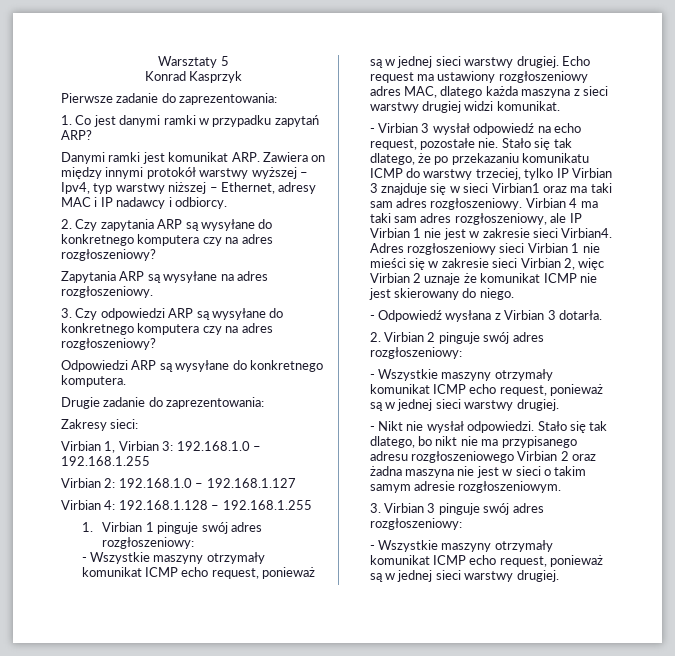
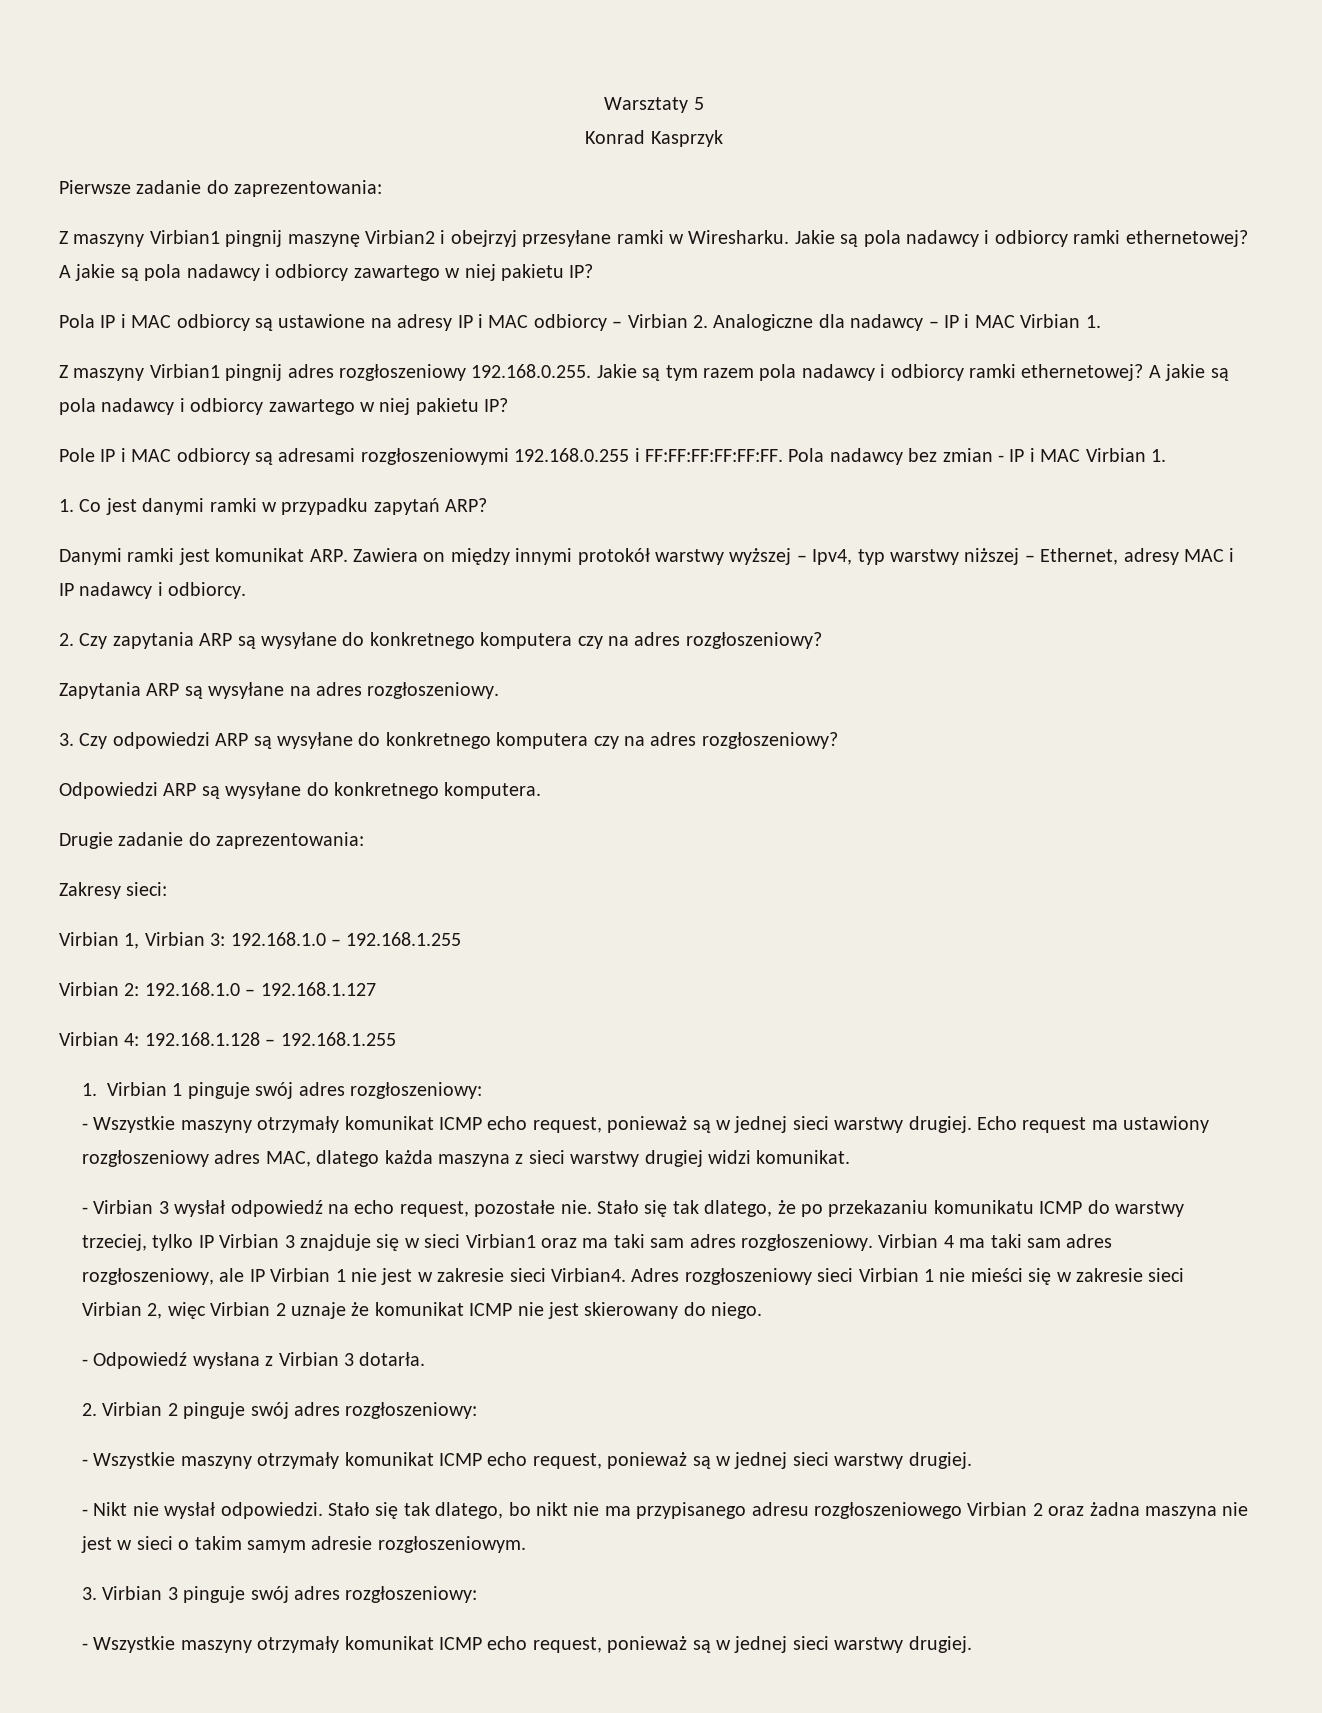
(278, 99) none -> [59,230,1248,247] [59,264,594,281] [59,314,1101,331] [59,364,1229,381] [59,398,509,415] [59,448,1166,465] // Z maszyny Virbian1 pingnij maszynę Virbian2 i obejrzyj przesyłane ramki w Wiresharku. Jakie są pola nadawcy i odbiorcy ramki ethernetowej? A jakie są pola nadawcy i odbiorcy zawartego w niej pakietu IP? // Pola IP i MAC odbiorcy są ustawione na adresy IP i MAC odbiorcy – Virbian 2. Analogiczne dla nadawcy – IP i MAC Virbian 1. // Z maszyny Virbian1 pingnij adres rozgłoszeniowy 192.168.0.255. Jakie są tym razem pola nadawcy i odbiorcy ramki ethernetowej? A jakie są pola nadawcy i odbiorcy zawartego w niej pakietu IP? // Pole IP i MAC odbiorcy są adresami rozgłoszeniowymi 192.168.0.255 i FF:FF:FF:FF:FF:FF. Pola nadawcy bez zmian - IP i MAC Virbian 1.

